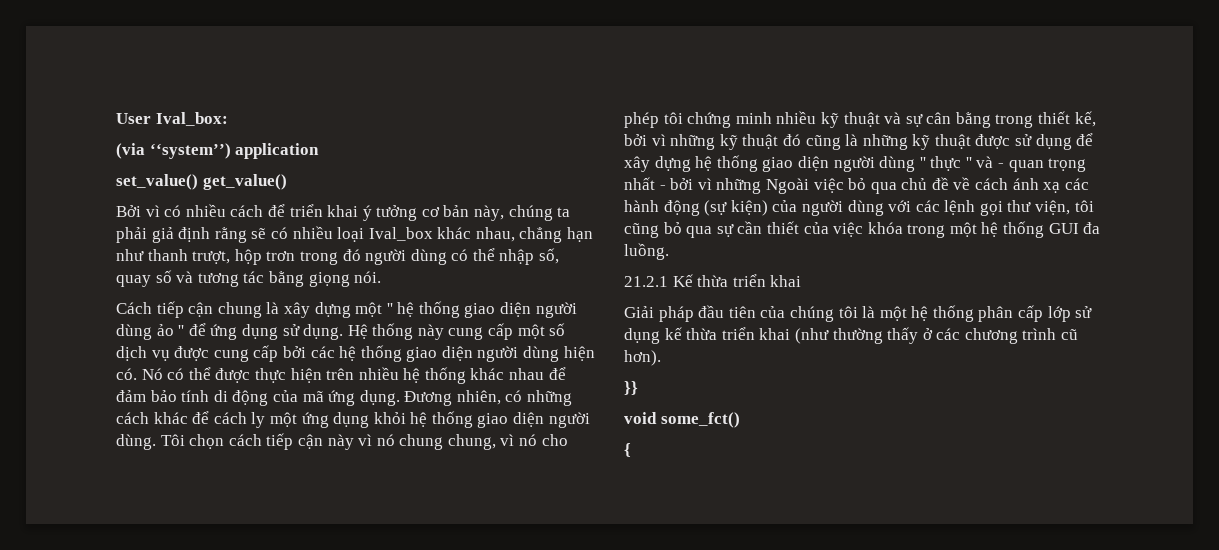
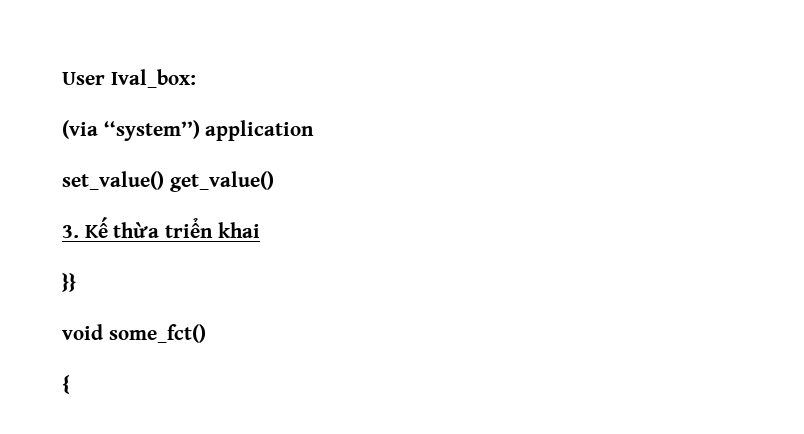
[116,204,571,221] [116,226,594,243] [116,248,560,265] [116,270,382,287] [116,301,577,318] [116,323,566,340] [116,345,595,362] [116,367,566,384] [116,390,573,406] [116,411,590,428] [116,433,568,450] [624,111,1096,128] [624,133,1094,150] [624,155,1087,172] [624,177,1089,194] [624,200,1094,216] [624,221,1101,238] [624,243,669,260] [624,274,802,287] [624,305,1093,322] [624,327,1079,344] [624,350,661,366] Bởi vì có nhiều cách để triển khai ý tưởng cơ bản này, chúng ta phải giả định rằng sẽ có nhiều loại Ival_box khác nhau, chẳng hạn như thanh trượt, hộp trơn trong đó người dùng có thể nhập số, quay số và tương tác bằng giọng nói. // Cách tiếp cận chung là xây dựng một '' hệ thống giao diện người dùng ảo '' để ứng dụng sử dụng. Hệ thống này cung cấp một số dịch vụ được cung cấp bởi các hệ thống giao diện người dùng hiện có. Nó có thể được thực hiện trên nhiều hệ thống khác nhau để đảm bảo tính di động của mã ứng dụng. Đương nhiên, có những cách khác để cách ly một ứng dụng khỏi hệ thống giao diện người dùng. Tôi chọn cách tiếp cận này vì nó chung chung, vì nó cho phép tôi chứng minh nhiều kỹ thuật và sự cân bằng trong thiết kế, bởi vì những kỹ thuật đó cũng là những kỹ thuật được sử dụng để xây dựng hệ thống giao diện người dùng '' thực '' và - quan trọng nhất - bởi vì những Ngoài việc bỏ qua chủ đề về cách ánh xạ các hành động (sự kiện) của người dùng với các lệnh gọi thư viện, tôi cũng bỏ qua sự cần thiết của việc khóa trong một hệ thống GUI đa luồng. // 21.2.1 Kế thừa triển khai // Giải pháp đầu tiên của chúng tôi là một hệ thống phân cấp lớp sử dụng kế thừa triển khai (như thường thấy ở các chương trình cũ hơn). -> [62,217,260,238] 3. Kế thừa triển khai

